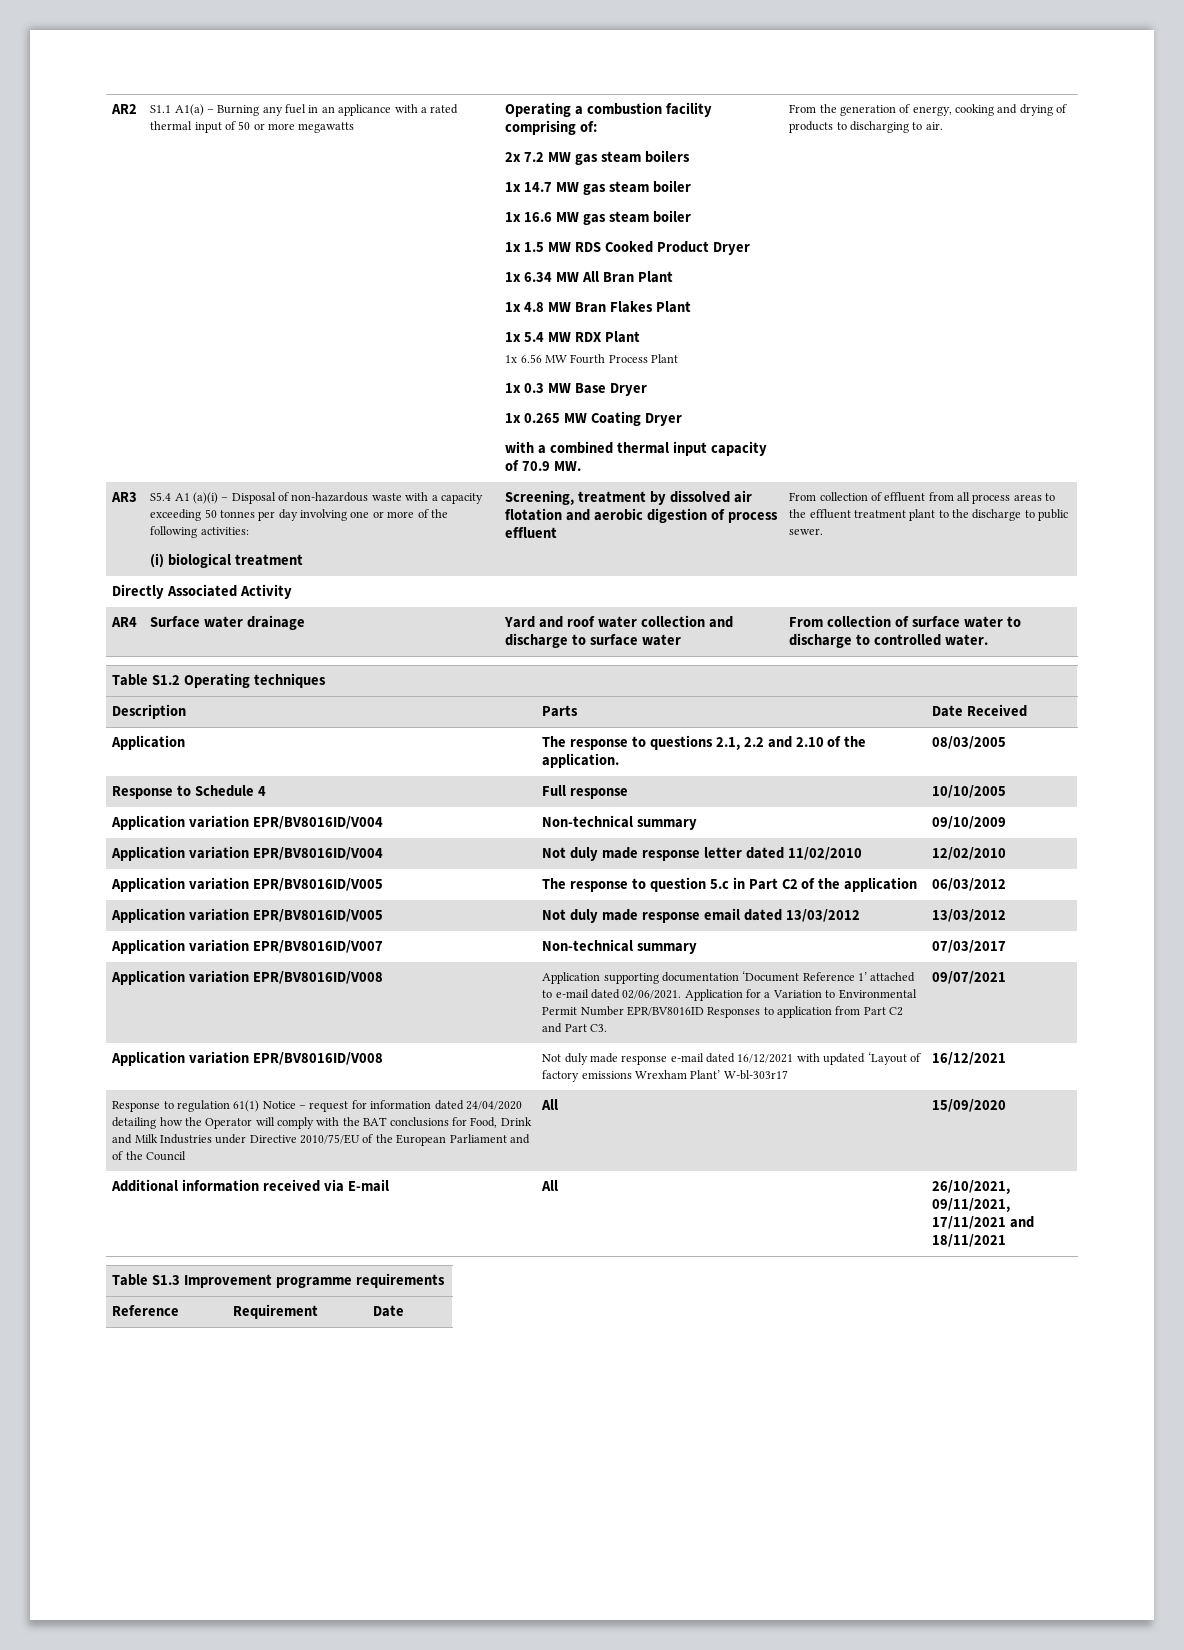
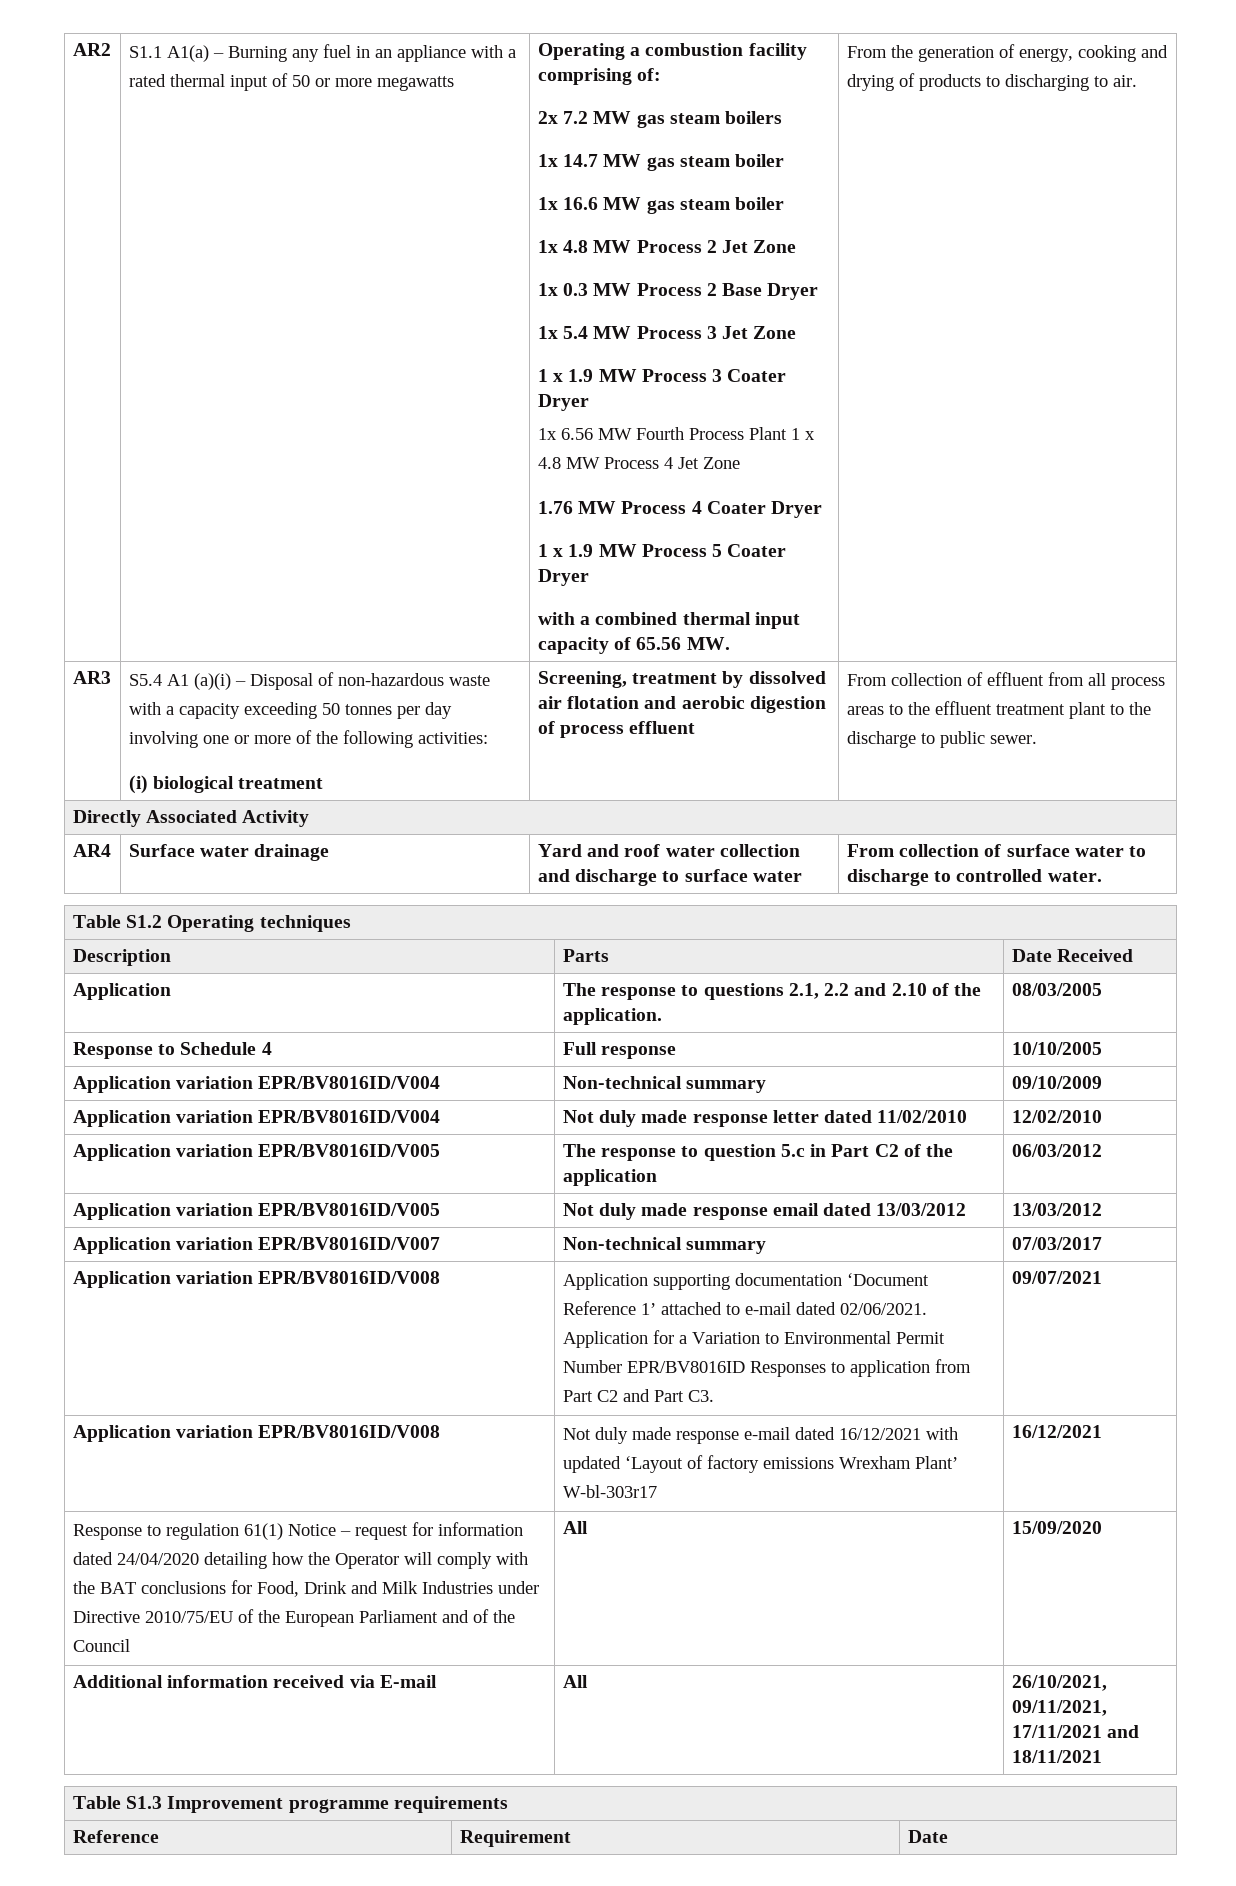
[338,104,392,116] applicance -> [396,45,466,62] appliance
[524,241,750,255] [505,271,673,283] [505,301,691,313] [505,331,640,343] 1.5 MW RDS Cooked Product Dryer // 1x 6.34 MW All Bran Plant // 1x 4.8 MW Bran Flakes Plant // 1x 5.4 MW RDX Plant -> [563,240,797,253] [537,283,819,300] [537,326,797,339] [537,369,787,382] [537,394,589,411] 4.8 MW Process 2 Jet Zone // 1x 0.3 MW Process 2 Base Dryer // 1x 5.4 MW Process 3 Jet Zone // 1 x 1.9 MW Process 3 Coater Dryer
[505,383,647,396] [505,411,641,426] // 1x 0.3 MW Base Dryer // 1x 0.265 MW Coating -> [790,428,815,440] [537,457,740,469] [537,501,823,518] [537,544,787,557] 1 x 4.8 MW Process 4 Jet Zone // 1.76 MW Process 4 Coater Dryer // 1 x 1.9 MW Process 5 Coater
[522,461,551,471] 70.9 -> [636,637,682,650] 65.56

